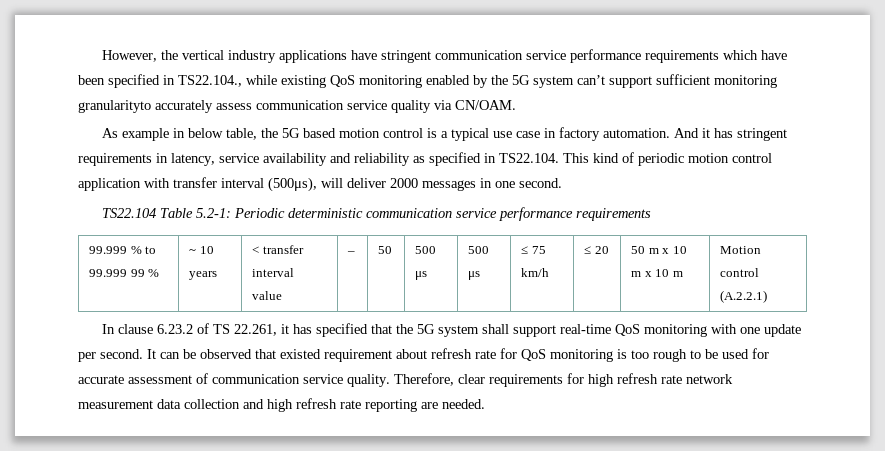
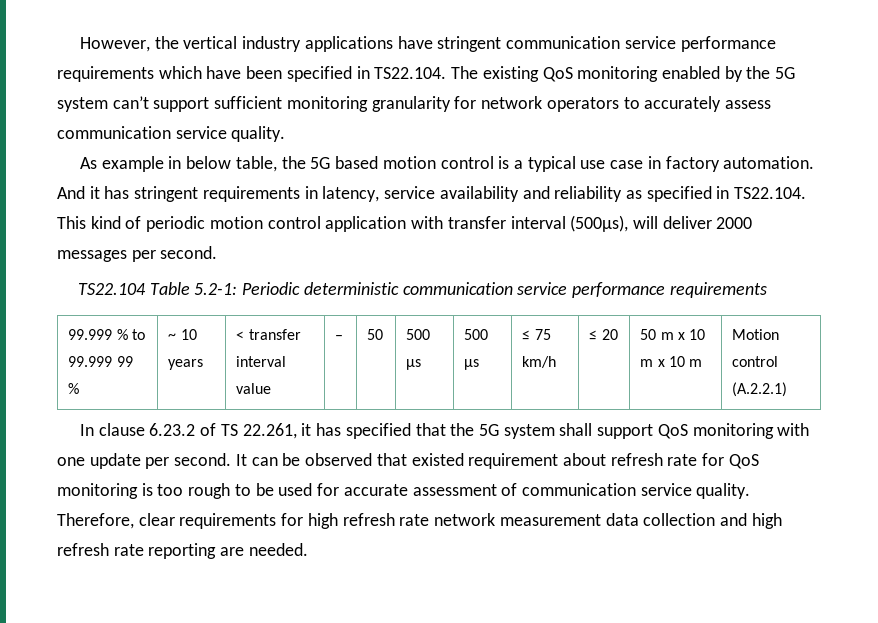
[178,75,277,87] TS22.104., while -> [374,66,479,79] TS22.104. The
[78,100,151,113] granularityto -> [371,96,640,112] granularity for network operators to
[391,100,516,113] quality via CN/OAM. -> [231,126,286,142] quality.
[480,178,515,188] in one -> [131,250,156,262] per
[560,324,612,334] real-time -> (654, 431) none

